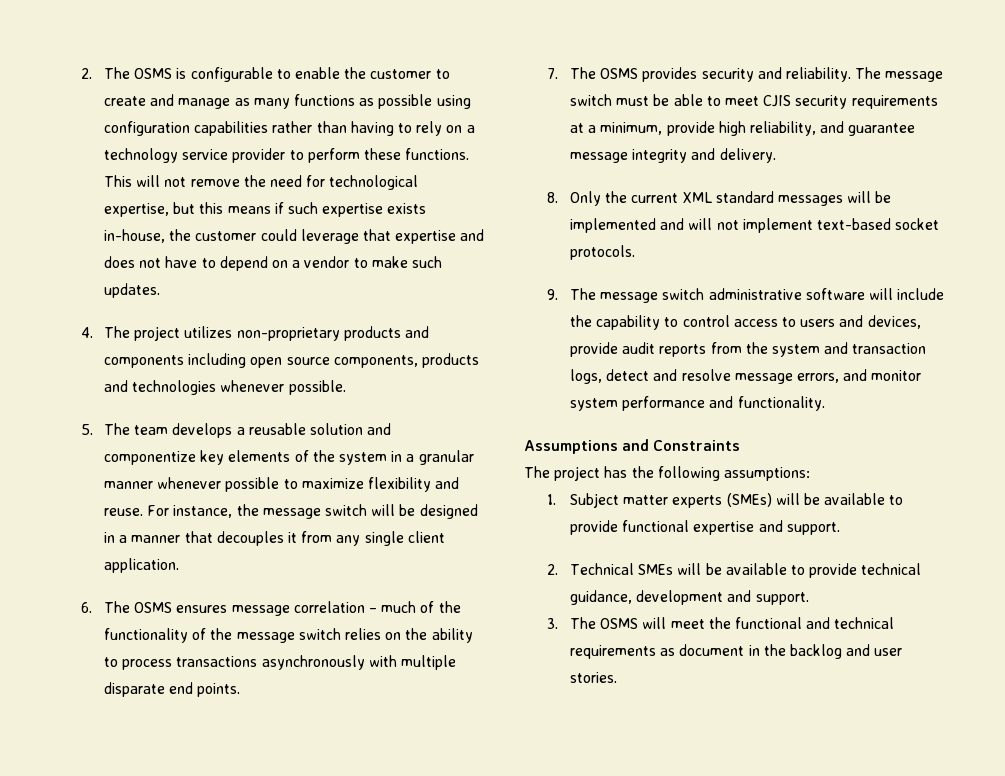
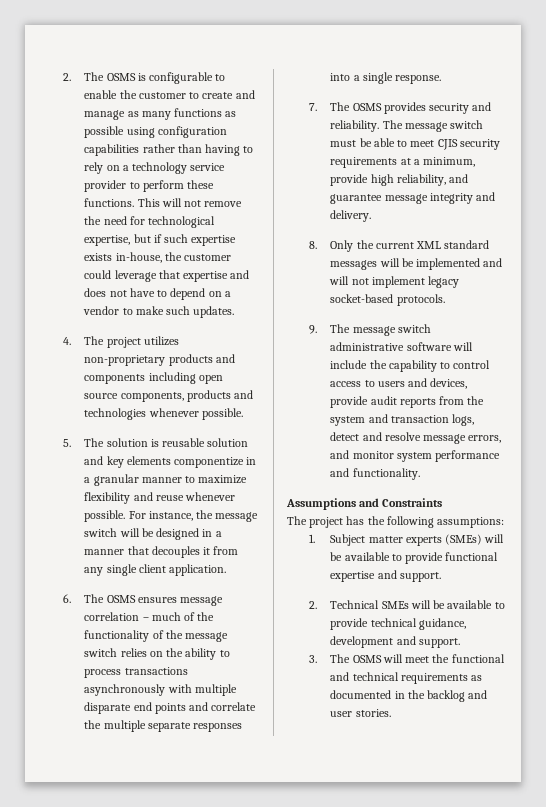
[199,202,271,214] this means -> (151, 238) none
[134,423,245,438] team develops a -> [106,438,159,447] solution is
[104,451,197,465] componentize -> (104, 460) none
[294,450,387,465] of the system -> [174,457,245,468] componentize
[157,477,280,492] whenever possible -> (182, 480) none
[104,508,144,516] reuse. -> [155,492,236,501] [84,510,126,522] reuse whenever possible.
[197,683,241,697] points. -> [154,702,257,714] [84,720,243,732] [330,72,442,84] points and correlate the multiple separate responses into a single response.
[816,218,940,230] text-based socket -> [428,276,460,288] [330,294,394,303] legacy socket-based
[679,644,745,656] document -> [330,690,392,699] documented

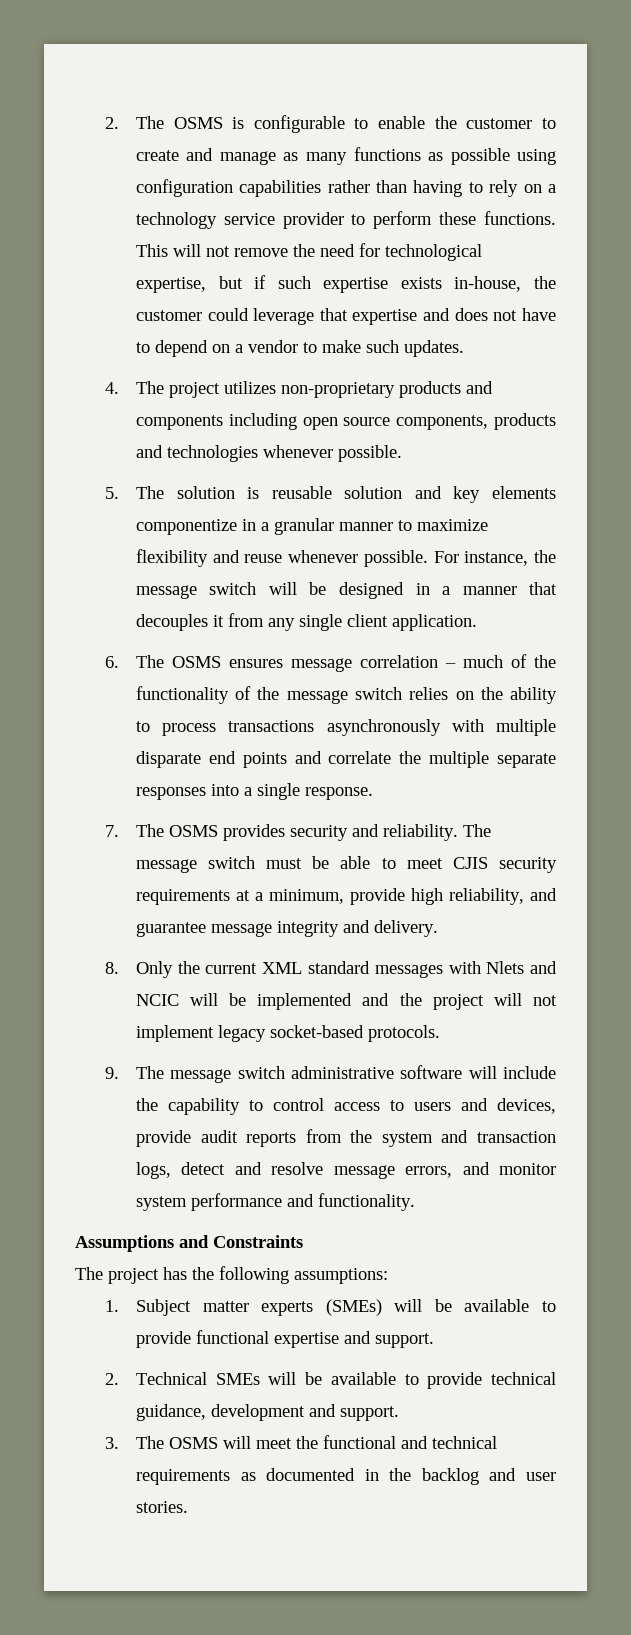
(378, 265) none -> [448,961,557,974] [135,994,179,1006] with Nlets and NCIC
(503, 262) none -> [399,993,484,1010] the project

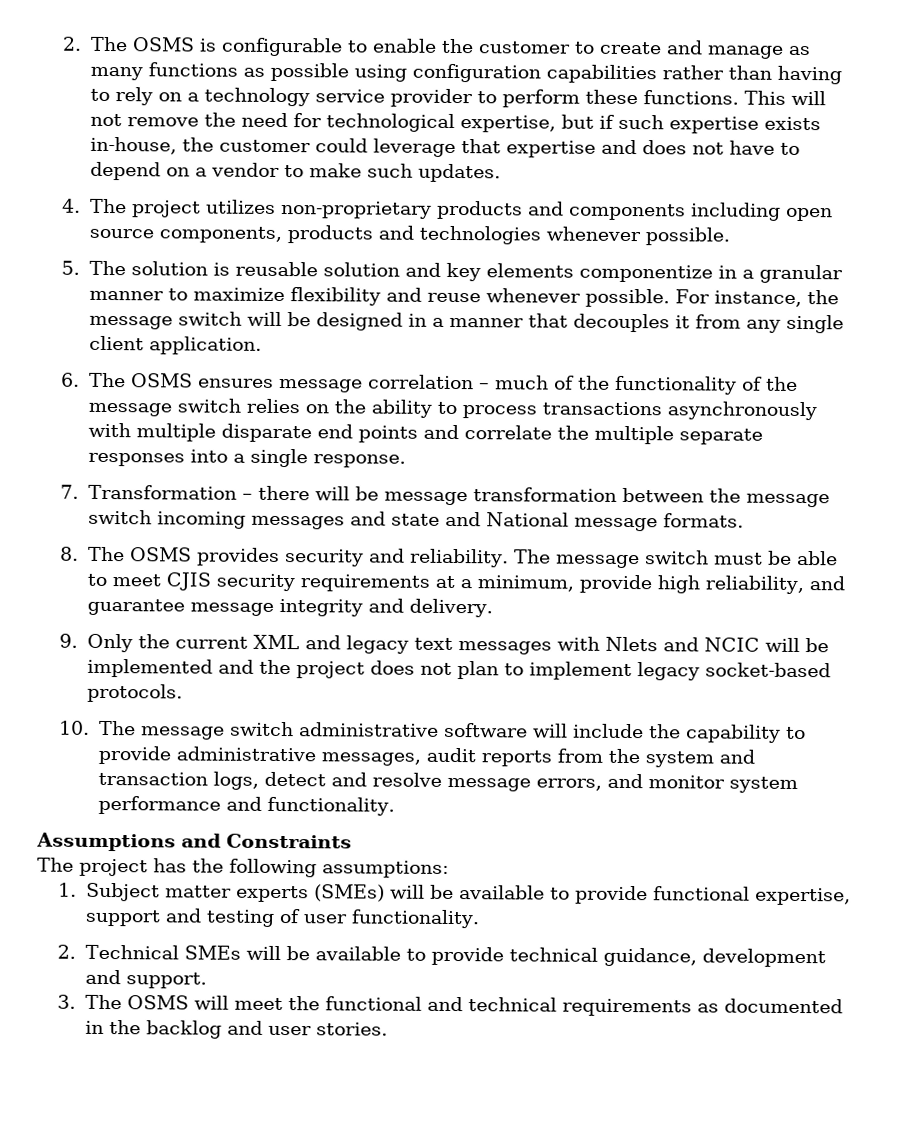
(120, 831) none -> [87,484,830,508] [87,509,744,532] [60,546,80,561] Transformation – there will be message transformation between the message switch incoming messages and state and National message formats. // 8.
[105,962,120,974] 8. -> [59,633,79,648] 9.
[307,961,370,974] standard -> [304,635,453,654] and legacy text
[493,993,557,1006] will not -> [369,660,524,680] does not plan to
[105,1067,120,1079] 9. -> [59,720,91,735] 10.
[272,1098,556,1114] [135,1130,191,1147] control access to users and devices, provide -> [97,745,421,766] provide administrative messages,
[273,1331,434,1348] expertise and support. -> [754,887,851,906] [84,908,480,929] expertise, support and testing of user functionality.

